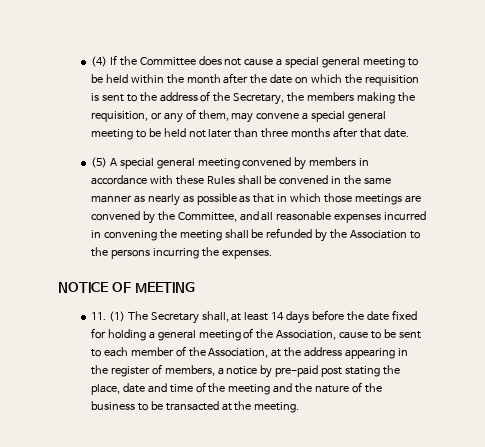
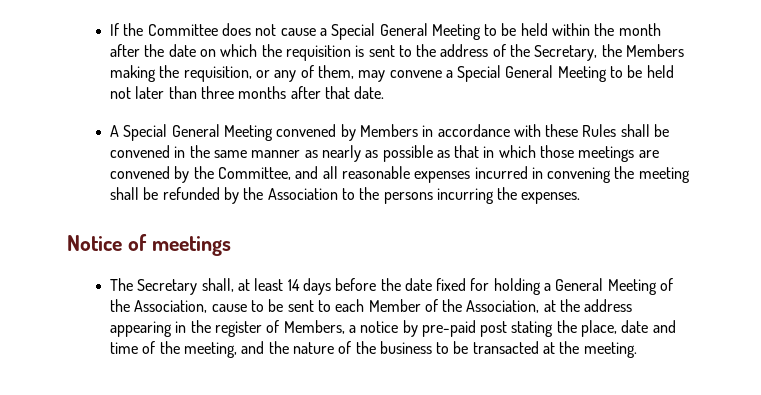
[90,56,107,67] (4) -> (109, 29) none
[285,57,406,68] special general meeting -> [331,23,481,40] Special General Meeting
[307,92,355,101] members -> [626,44,685,57] Members
[311,111,387,122] [90,129,133,140] special general meeting -> [457,65,607,82] Special General Meeting
[90,157,357,170] (5) A special general meeting convened by members -> [109,124,418,141] A Special General Meeting convened by Members
[58,282,195,293] [90,311,125,322] NOTICE OF MEETING // 11. (1) -> [67,234,231,256] Notice of meetings //
[157,330,241,341] general meeting -> [555,278,657,295] General Meeting
[130,347,174,356] member -> [368,299,421,312] Member
[164,365,215,376] members, -> [283,320,345,334] Members,
[228,384,271,395] meeting -> [183,342,237,358] meeting,

